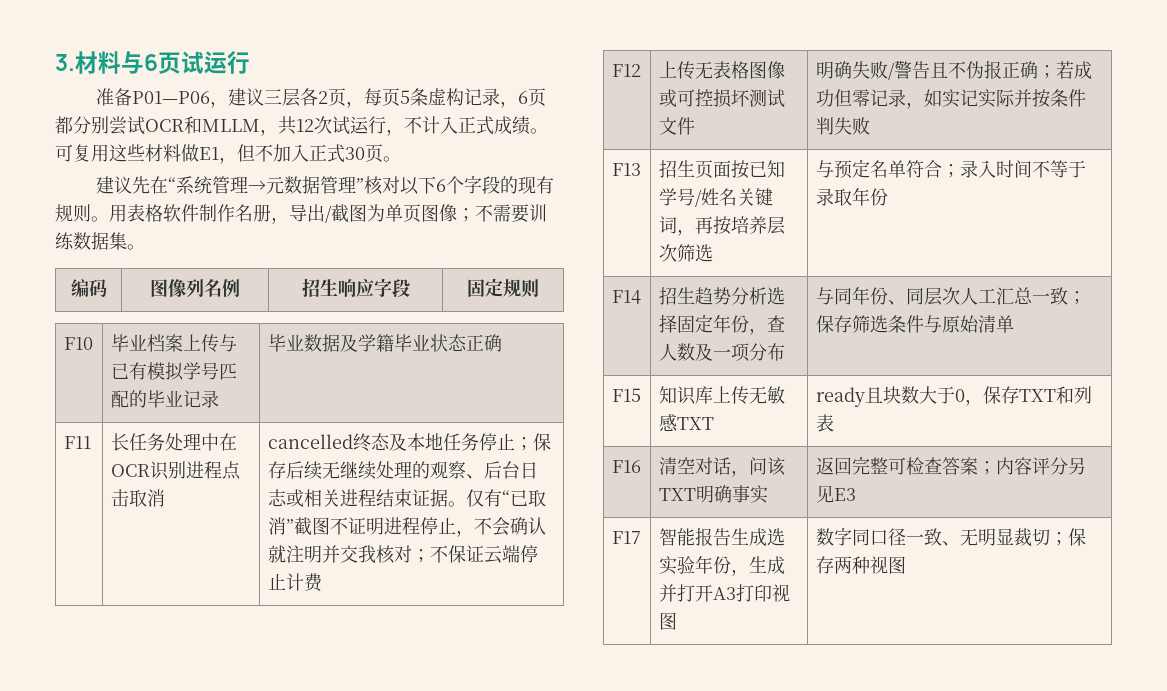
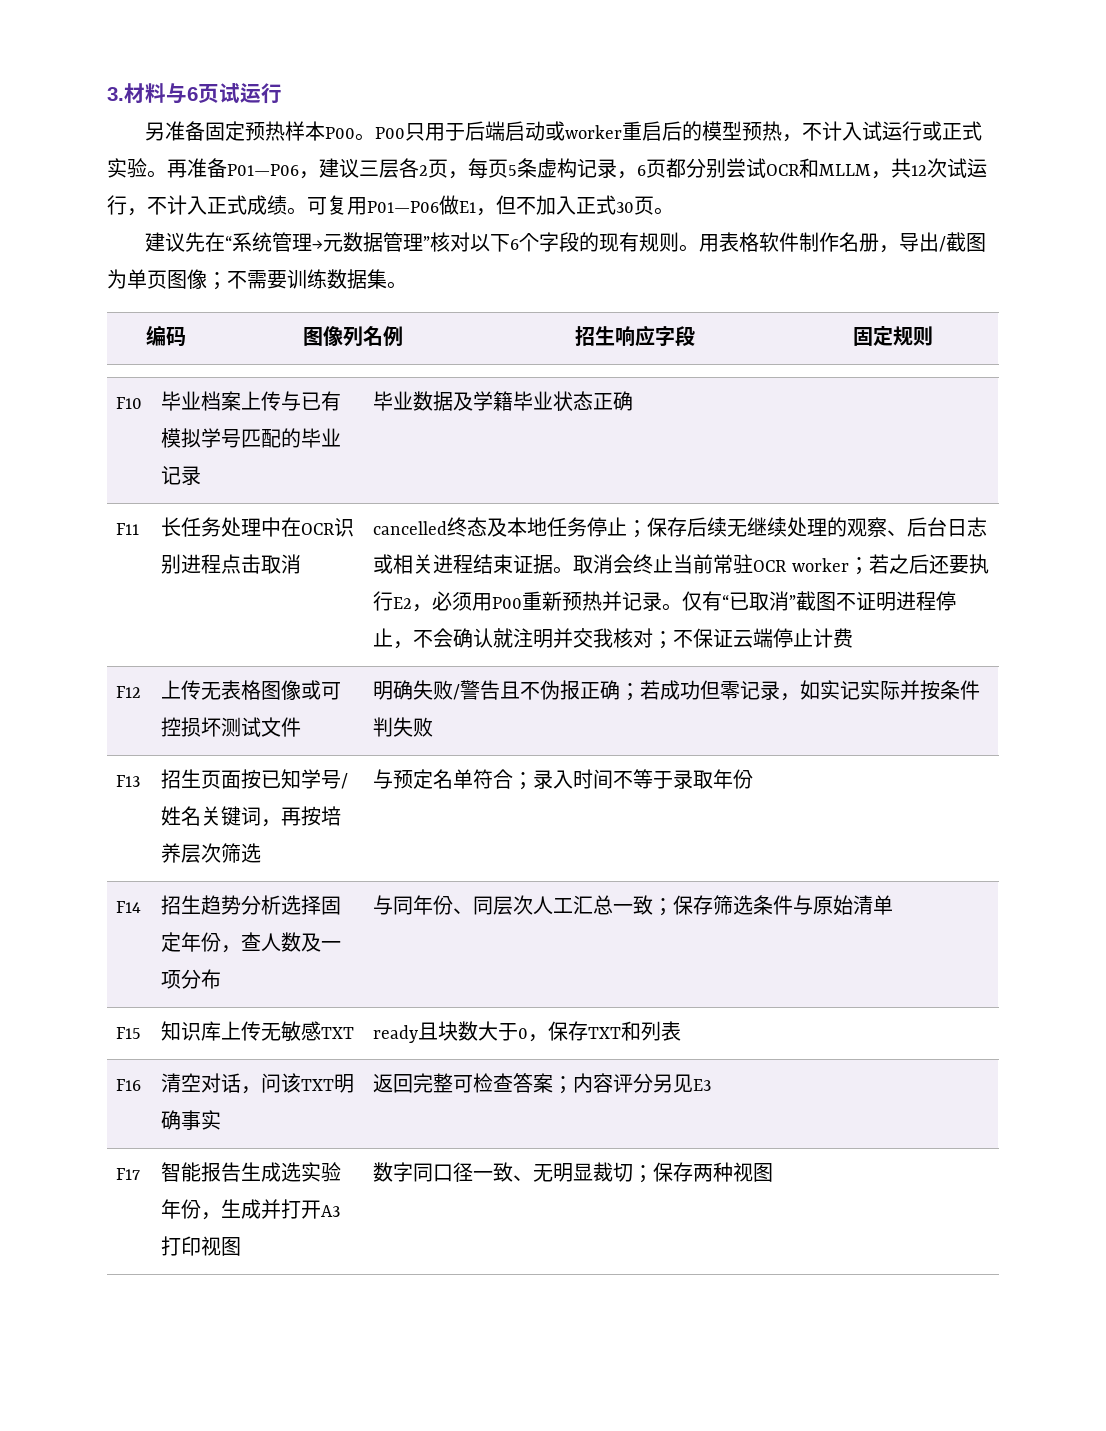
(250, 62) none -> [145,121,983,142] [107,158,187,178] 另准备固定预热样本P00。P00只用于后端启动或worker重启后的模型预热，不计入试运行或正式实验。再
[109,144,181,162] 这些材料 -> [367,201,439,213] P01—P06
(466, 504) none -> [573,554,989,575] [373,591,683,612] 取消会终止当前常驻OCR worker；若之后还要执行E2，必须用P00重新预热并记录。

